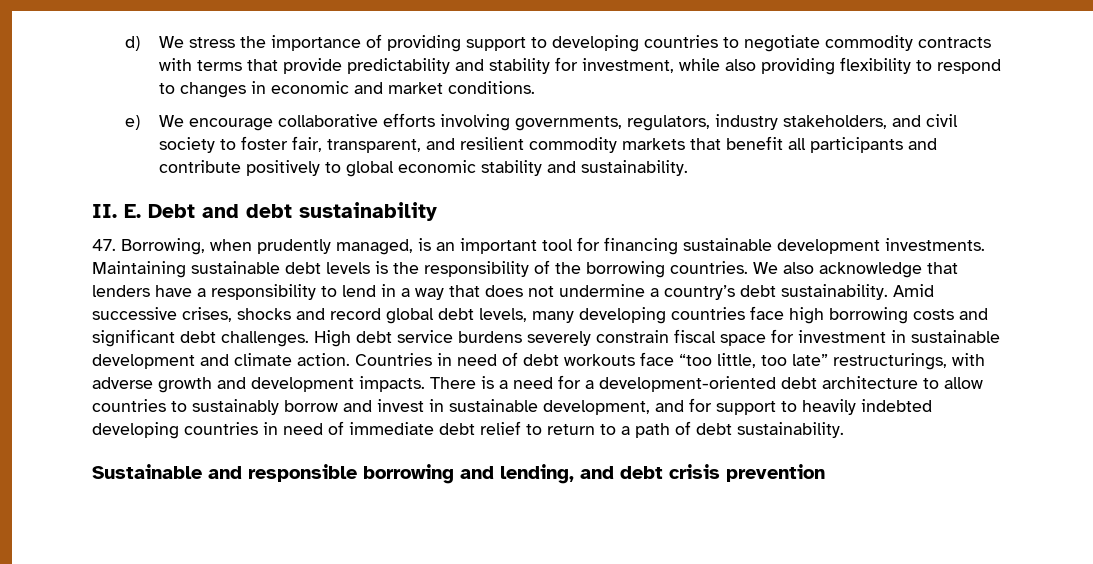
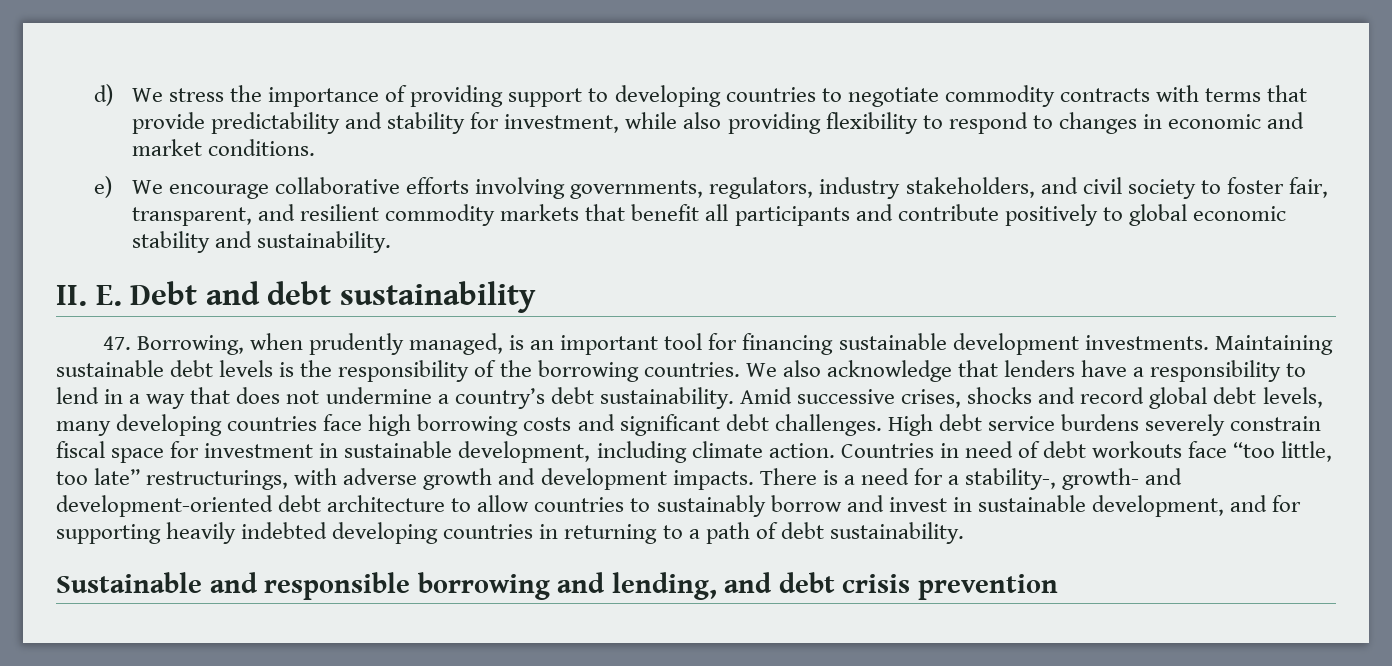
[92,354,229,369] development and -> [458,441,687,463] development, including
(594, 384) none -> [965,468,1183,490] stability-, growth- and
[716,401,797,415] support to -> [56,524,161,544] supporting
[283,421,595,435] need of immediate debt relief to return -> [564,524,658,544] returning

